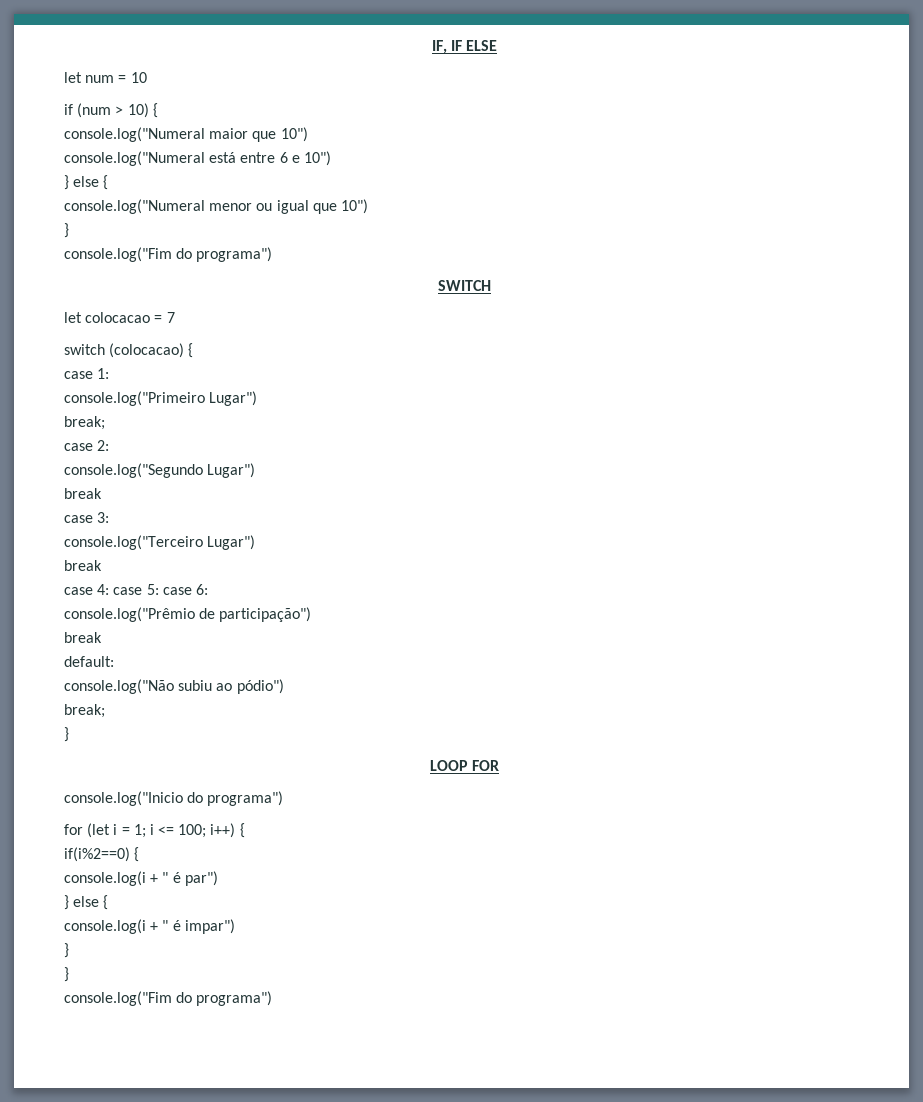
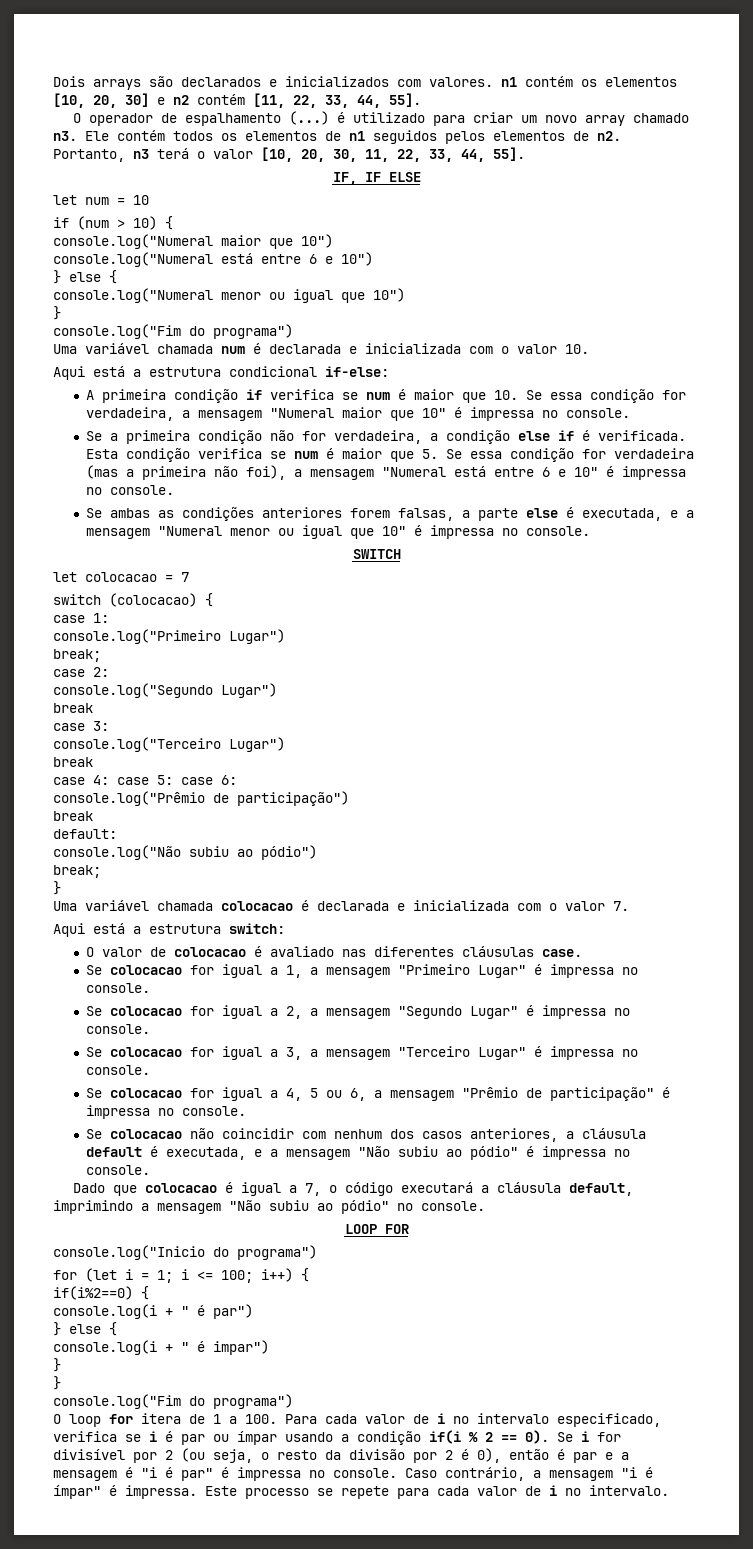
(431, 47) none -> [53,76,677,90] [53,93,421,108] [73,111,690,126] [53,130,621,144] [53,147,525,162] Dois arrays são declarados e inicializados com valores. n1 contém os elementos [10, 20, 30] e n2 contém [11, 22, 33, 44, 55]. // O operador de espalhamento (...) é utilizado para criar um novo array chamado n3. Ele contém todos os elementos de n1 seguidos pelos elementos de n2. Portanto, n3 terá o valor [10, 20, 30, 11, 22, 33, 44, 55]. //
(273, 254) none -> [53,343,589,354] [53,366,389,380] [85,389,686,403] [85,407,630,421] [85,430,686,444] [85,448,694,462] [85,465,686,480] [85,485,174,495] [85,507,694,521] [85,525,590,539] // Uma variável chamada num é declarada e inicializada com o valor 10. // Aqui está a estrutura condicional if-else: // A primeira condição if verifica se num é maior que 10. Se essa condição for verdadeira, a mensagem "Numeral maior que 10" é impressa no console. // Se a primeira condição não for verdadeira, a condição else if é verificada. Esta condição verifica se num é maior que 5. Se essa condição for verdadeira (mas a primeira não foi), a mensagem "Numeral está entre 6 e 10" é impressa no console. // Se ambas as condições anteriores forem falsas, a parte else é executada, e a mensagem "Numeral menor ou igual que 10" é impressa no console.
(69, 734) none -> [53,900,629,911] [53,923,285,937] [85,946,582,957] [85,964,638,978] [85,983,150,993] [85,1005,630,1019] [85,1024,150,1034] [85,1046,638,1060] [85,1065,150,1075] [85,1087,670,1101] [85,1105,246,1119] [85,1128,646,1142] [85,1146,630,1160] [85,1165,150,1175] [73,1182,634,1196] [53,1200,485,1214] // Uma variável chamada colocacao é declarada e inicializada com o valor 7. // Aqui está a estrutura switch: // O valor de colocacao é avaliado nas diferentes cláusulas case. // Se colocacao for igual a 1, a mensagem "Primeiro Lugar" é impressa no console. // Se colocacao for igual a 2, a mensagem "Segundo Lugar" é impressa no console. // Se colocacao for igual a 3, a mensagem "Terceiro Lugar" é impressa no console. // Se colocacao for igual a 4, 5 ou 6, a mensagem "Prêmio de participação" é impressa no console. // Se colocacao não coincidir com nenhum dos casos anteriores, a cláusula default é executada, e a mensagem "Não subiu ao pódio" é impressa no console. // Dado que colocacao é igual a 7, o código executará a cláusula default, imprimindo a mensagem "Não subiu ao pódio" no console.
(273, 998) none -> [53,1413,661,1427] [53,1430,621,1445] [53,1448,629,1463] [53,1467,653,1481] [53,1485,669,1499] // O loop for itera de 1 a 100. Para cada valor de i no intervalo especificado, verifica se i é par ou ímpar usando a condição if(i % 2 == 0). Se i for divisível por 2 (ou seja, o resto da divisão por 2 é 0), então é par e a mensagem é "i é par" é impressa no console. Caso contrário, a mensagem "i é ímpar" é impressa. Este processo se repete para cada valor de i no intervalo.

